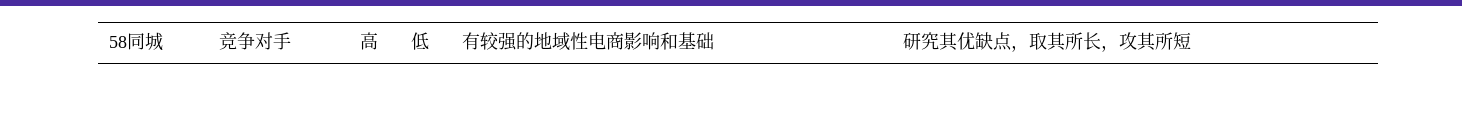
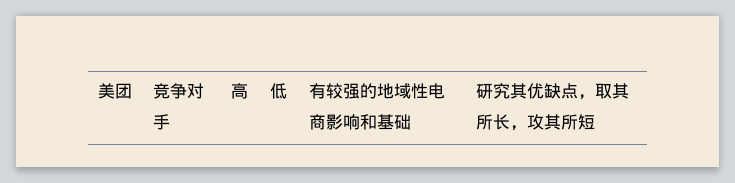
[109,32,164,51] 58同城 -> [98,83,133,99] 美团

